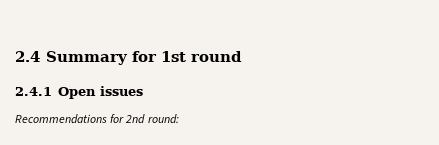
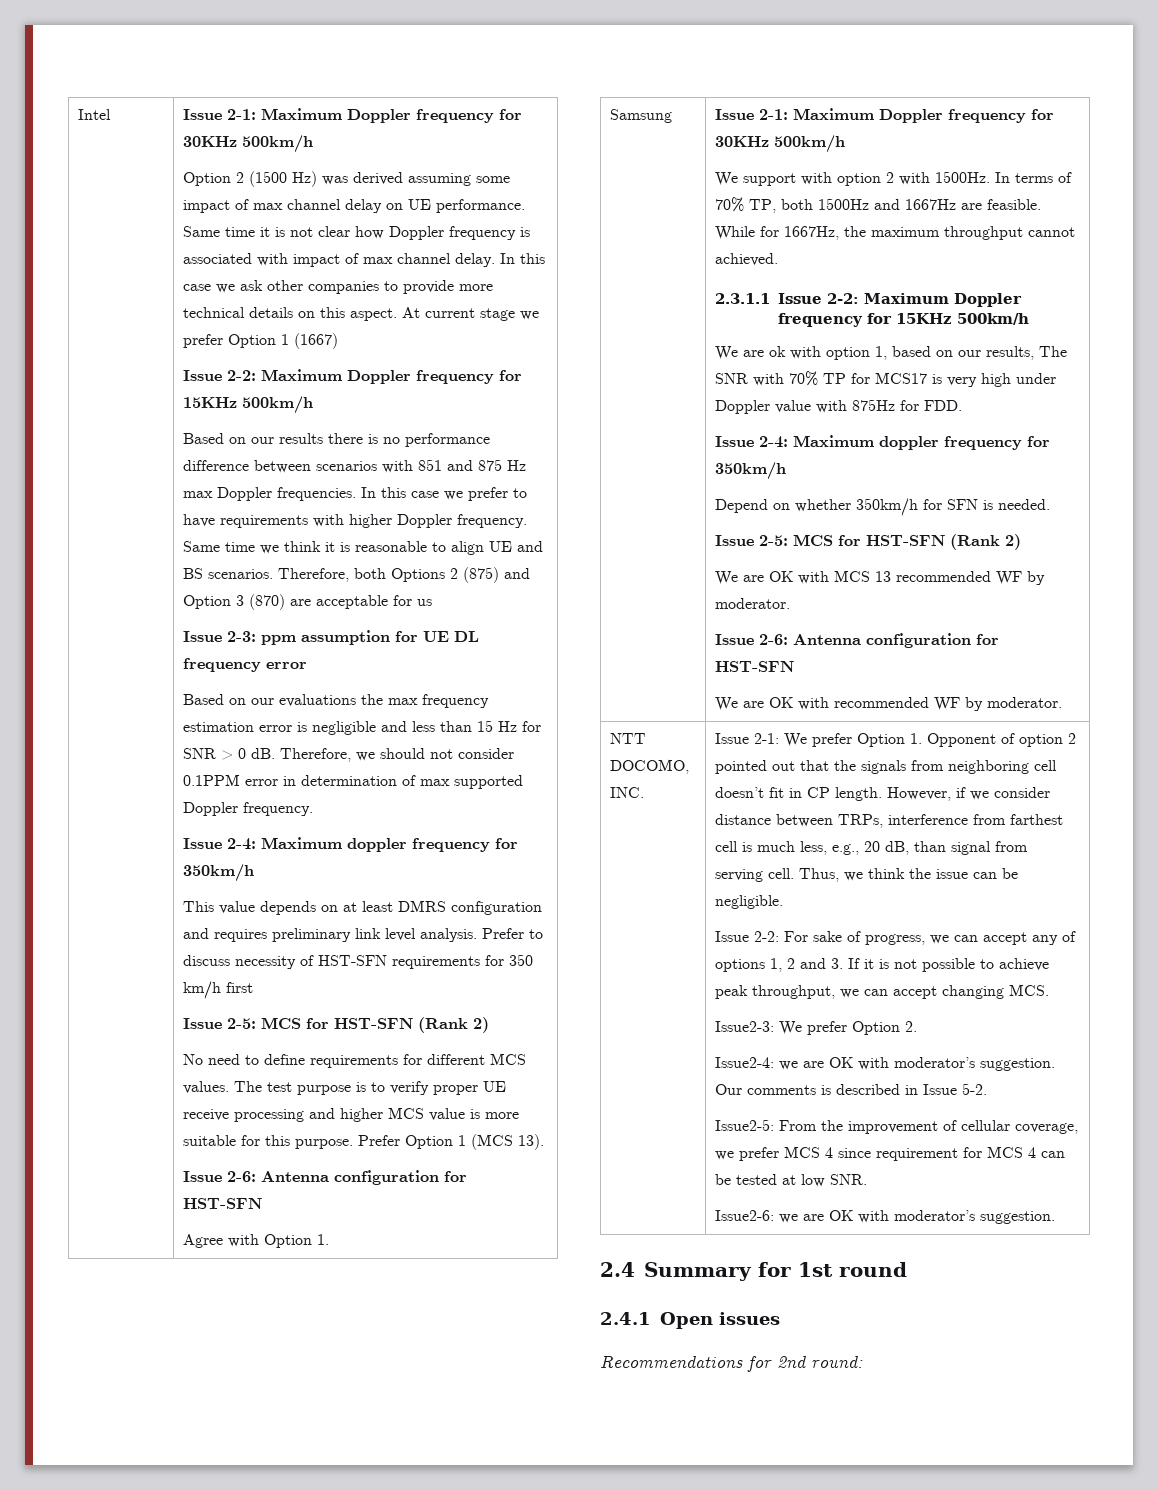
(15, 56) none -> [78,109,112,120] [183,108,523,123] [183,135,314,153] [183,171,511,187] [183,199,526,213] [183,226,531,240] [183,253,546,267] [183,280,494,294] [183,307,540,321] [183,333,339,349] [183,369,523,384] [183,396,314,414] [183,433,491,447] [183,459,527,473] [183,487,528,501] [183,514,528,528] [183,541,544,555] [183,567,531,583] [183,594,433,610] [183,630,480,645] [183,658,308,672] [183,694,490,708] [183,720,542,735] [183,748,515,762] [183,774,524,789] [183,802,314,816] [183,837,519,852] [183,864,255,882] [183,900,543,915] [183,928,544,942] [183,954,534,969] [183,981,254,999] [183,1017,490,1033] [183,1053,527,1068] [183,1081,507,1095] [183,1107,520,1122] [183,1134,545,1150] [183,1170,468,1185] [183,1198,263,1209] [183,1234,330,1248] [610,109,673,123] [715,108,1055,123] [715,135,846,153] [715,171,1073,186] [715,197,1042,213] [715,226,1076,240] [715,253,779,266] [715,293,1023,307] [778,313,1030,327] [715,346,1068,360] [715,371,1057,387] [715,399,963,414] [715,435,1051,450] [715,462,787,480] [715,498,1051,516] [715,534,1022,550] [715,570,1046,585] [715,598,791,609] [715,633,1000,648] [715,661,795,672] [715,697,1063,711] [610,733,647,744] [610,759,690,774] [610,787,645,798] [715,733,1077,747] [715,760,1058,774] [715,787,1051,801] [715,814,1064,828] [715,841,1029,855] [715,868,1019,882] [715,895,784,909] [715,931,1077,945] [715,958,1050,972] [715,984,1050,999] [715,1021,918,1035] [715,1057,1056,1071] [715,1083,988,1095] [715,1119,1079,1134] [715,1146,1066,1161] [715,1174,868,1187] [715,1210,1056,1224] Intel | Issue 2-1: Maximum Doppler frequency for 30KHz 500km/h // Option 2 (1500 Hz) was derived assuming some impact of max channel delay on UE performance. Same time it is not clear how Doppler frequency is associated with impact of max channel delay. In this case we ask other companies to provide more technical details on this aspect. At current stage we prefer Option 1 (1667) // Issue 2-2: Maximum Doppler frequency for 15KHz 500km/h // Based on our results there is no performance difference between scenarios with 851 and 875 Hz max Doppler frequencies. In this case we prefer to have requirements with higher Doppler frequency. Same time we think it is reasonable to align UE and BS scenarios. Therefore, both Options 2 (875) and Option 3 (870) are acceptable for us // Issue 2-3: ppm assumption for UE DL frequency error // Based on our evaluations the max frequency estimation error is negligible and less than 15 Hz for SNR > 0 dB. Therefore, we should not consider 0.1PPM error in determination of max supported Doppler frequency. // Issue 2-4: Maximum doppler frequency for 350km/h // This value depends on at least DMRS configuration and requires preliminary link level analysis. Prefer to discuss necessity of HST-SFN requirements for 350 km/h first // Issue 2-5: MCS for HST-SFN (Rank 2) // No need to define requirements for different MCS values. The test purpose is to verify proper UE receive processing and higher MCS value is more suitable for this purpose. Prefer Option 1 (MCS 13). // Issue 2-6: Antenna configuration for HST-SFN // Agree with Option 1. // Samsung | Issue 2-1: Maximum Doppler frequency for 30KHz 500km/h // We support with option 2 with 1500Hz. In terms of 70% TP, both 1500Hz and 1667Hz are feasible. While for 1667Hz, the maximum throughput cannot achieved. // 2.3.1.1 Issue 2-2: Maximum Doppler frequency for 15KHz 500km/h // We are ok with option 1, based on our results, The SNR with 70% TP for MCS17 is very high under Doppler value with 875Hz for FDD. // Issue 2-4: Maximum doppler frequency for 350km/h // Depend on whether 350km/h for SFN is needed. // Issue 2-5: MCS for HST-SFN (Rank 2) // We are OK with MCS 13 recommended WF by moderator. // Issue 2-6: Antenna configuration for HST-SFN // We are OK with recommended WF by moderator. // NTT DOCOMO, INC. | Issue 2-1: We prefer Option 1. Opponent of option 2 pointed out that the signals from neighboring cell doesn’t fit in CP length. However, if we consider distance between TRPs, interference from farthest cell is much less, e.g., 20 dB, than signal from serving cell. Thus, we think the issue can be negligible. // Issue 2-2: For sake of progress, we can accept any of options 1, 2 and 3. If it is not possible to achieve peak throughput, we can accept changing MCS. // Issue2-3: We prefer Option 2. // Issue2-4: we are OK with moderator’s suggestion. Our comments is described in Issue 5-2. // Issue2-5: From the improvement of cellular coverage, we prefer MCS 4 since requirement for MCS 4 can be tested at low SNR. // Issue2-6: we are OK with moderator’s suggestion. //

